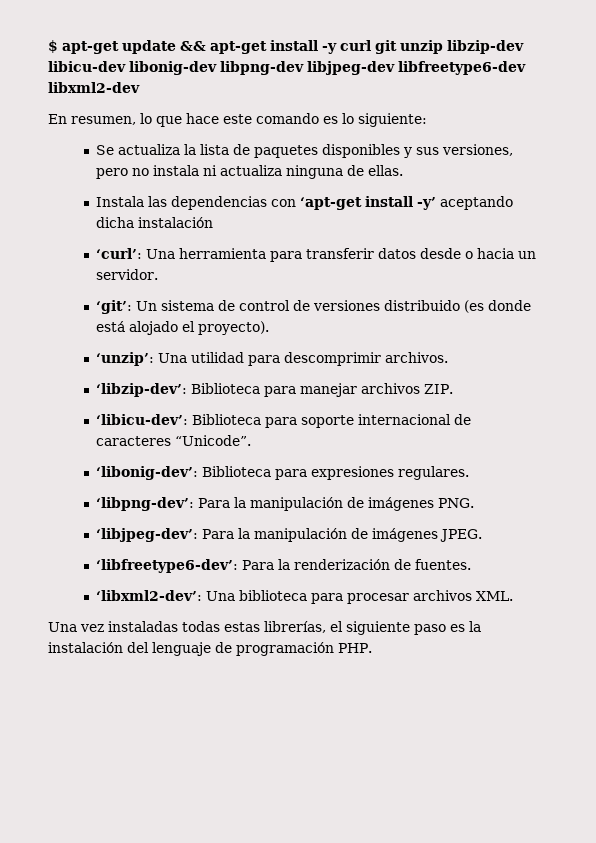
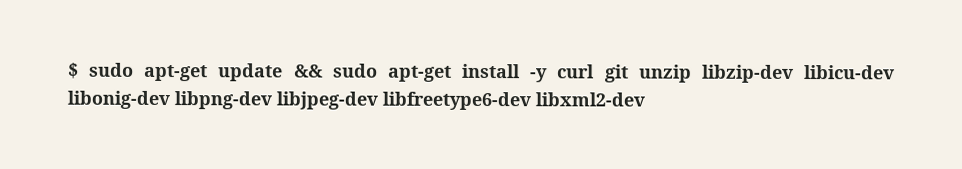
(58, 46) none -> [89,62,135,77] sudo
(206, 46) none -> [332,63,378,78] sudo
[48,113,427,127] [96,144,514,158] [96,165,404,179] [96,196,514,210] [96,217,214,228] [96,248,537,262] [96,269,159,280] [96,300,532,314] [96,321,270,335] [96,352,449,366] [96,383,454,397] [96,414,472,428] [96,435,252,446] [96,466,470,480] [96,497,475,511] [96,528,483,542] [96,559,472,573] [96,590,514,604] [48,621,481,635] [48,642,372,656] // En resumen, lo que hace este comando es lo siguiente: // Se actualiza la lista de paquetes disponibles y sus versiones, pero no instala ni actualiza ninguna de ellas. // Instala las dependencias con ‘apt-get install -y’ aceptando dicha instalación // ‘curl’: Una herramienta para transferir datos desde o hacia un servidor. // ‘git’: Un sistema de control de versiones distribuido (es donde está alojado el proyecto). // ‘unzip’: Una utilidad para descomprimir archivos. // ‘libzip-dev’: Biblioteca para manejar archivos ZIP. // ‘libicu-dev’: Biblioteca para soporte internacional de caracteres “Unicode”. // ‘libonig-dev’: Biblioteca para expresiones regulares. // ‘libpng-dev’: Para la manipulación de imágenes PNG. // ‘libjpeg-dev’: Para la manipulación de imágenes JPEG. // ‘libfreetype6-dev’: Para la renderización de fuentes. // ‘libxml2-dev’: Una biblioteca para procesar archivos XML. // Una vez instaladas todas estas librerías, el siguiente paso es la instalación del lenguaje de programación PHP. -> (645, 99) none

